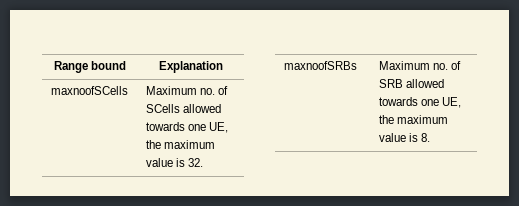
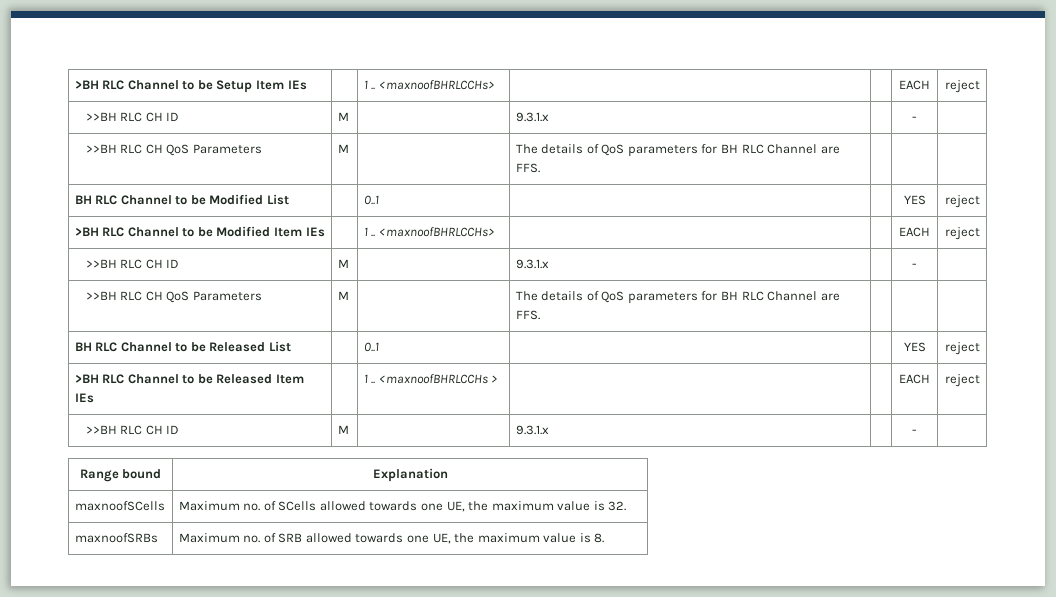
(53, 67) none -> [74,80,307,93] [363,80,495,90] [899,80,930,90] [944,80,980,93] [85,112,180,122] [337,112,349,121] [515,112,549,122] [912,116,917,121] [85,144,262,156] [337,144,349,153] [515,144,840,157] [515,163,540,173] [74,194,289,205] [363,195,379,205] [903,195,926,205] [944,195,980,208] [74,226,325,237] [363,227,495,237] [899,227,930,237] [944,227,980,240] [85,259,180,269] [337,259,349,268] [515,259,549,269] [912,263,917,268] [85,291,262,303] [337,291,349,300] [515,291,840,304] [515,310,540,320] [74,341,291,352] [363,342,379,352] [903,342,926,352] [944,342,980,355] [74,374,304,384] [74,393,94,403] [363,374,499,384] [899,374,930,384] [944,374,980,387] [85,425,180,435] [337,425,349,434] [515,425,549,435] [912,429,917,434] >BH RLC Channel to be Setup Item IEs | | 1 .. <maxnoofBHRLCCHs> | | | EACH | reject // >>BH RLC CH ID | M | | 9.3.1.x | | - | // >>BH RLC CH QoS Parameters | M | | The details of QoS parameters for BH RLC Channel are FFS. | | | // BH RLC Channel to be Modified List | | 0..1 | | | YES | reject // >BH RLC Channel to be Modified Item IEs | | 1 .. <maxnoofBHRLCCHs> | | | EACH | reject // >>BH RLC CH ID | M | | 9.3.1.x | | - | // >>BH RLC CH QoS Parameters | M | | The details of QoS parameters for BH RLC Channel are FFS. | | | // BH RLC Channel to be Released List | | 0..1 | | | YES | reject // >BH RLC Channel to be Released Item IEs | | 1 .. <maxnoofBHRLCCHs > | | | EACH | reject // >>BH RLC CH ID | M | | 9.3.1.x | | - | //

